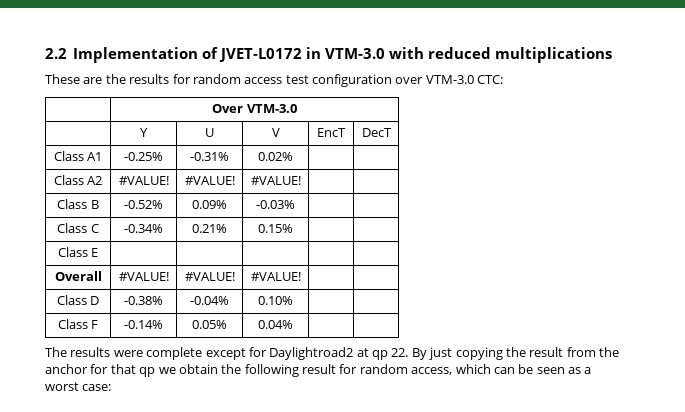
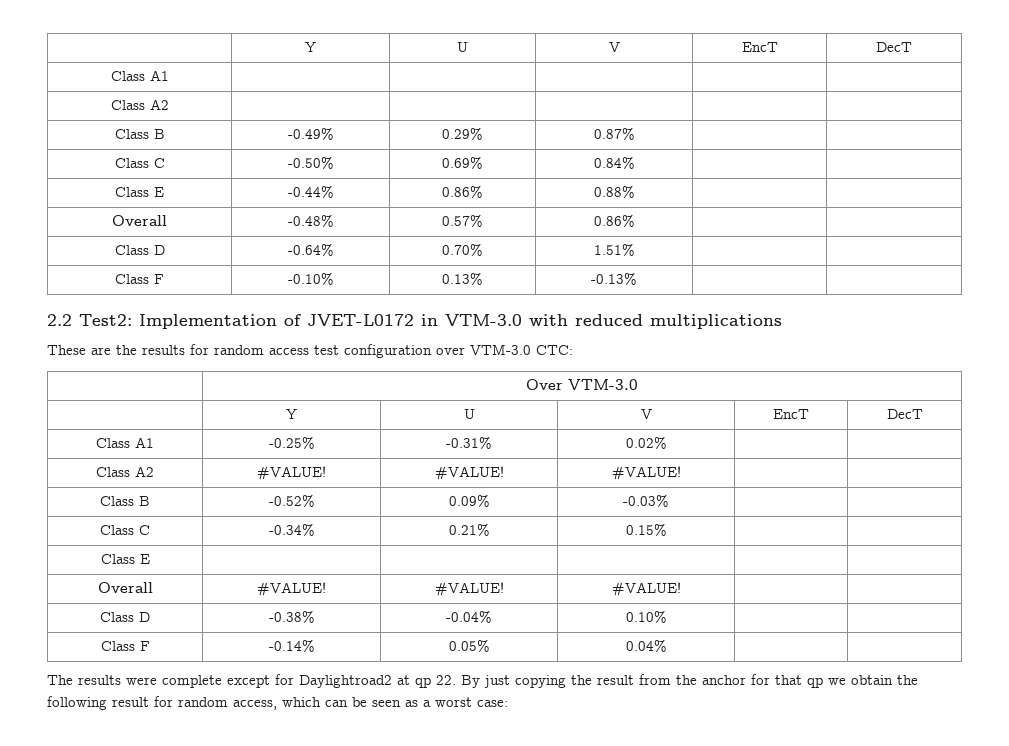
[45,48,67,59] 2.2 -> [305,42,316,52] [457,42,468,52] [608,42,620,52] [741,42,778,52] [876,42,912,52] [110,70,169,81] [110,99,169,110] [114,129,165,139] [287,127,334,140] [442,127,483,140] [593,127,635,140] [114,158,165,168] [287,156,334,169] [442,156,483,169] [593,156,635,169] [115,187,164,197] [287,185,334,198] [442,185,483,198] [593,185,635,198] [112,215,167,226] [287,214,334,227] [442,214,483,227] [593,214,635,227] [114,245,165,255] [287,243,334,256] [442,243,483,256] [593,243,635,256] [115,274,164,284] [287,272,334,285] [442,272,483,285] [591,272,637,285] [47,314,133,326] | Y | U | V | EncT | DecT // Class A1 | | | | | // Class A2 | | | | | // Class B | -0.49% | 0.29% | 0.87% | | // Class C | -0.50% | 0.69% | 0.84% | | // Class E | -0.44% | 0.86% | 0.88% | | // Overall | -0.48% | 0.57% | 0.86% | | // Class D | -0.64% | 0.70% | 1.51% | | // Class F | -0.10% | 0.13% | -0.13% | | // 2.2 Test2:

